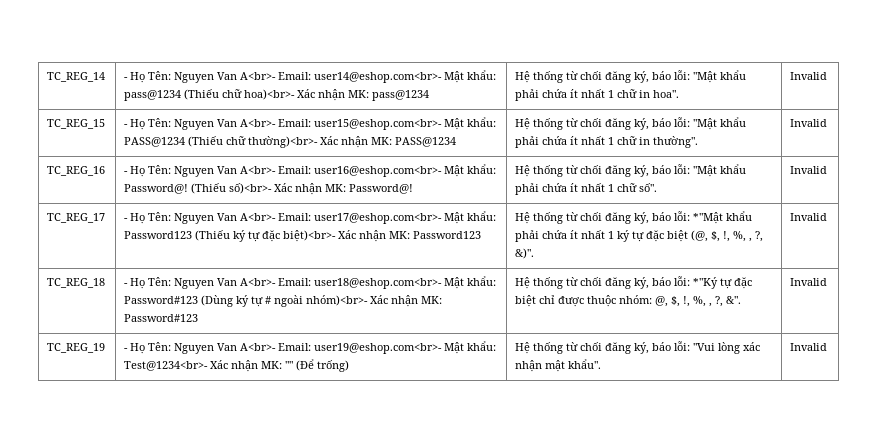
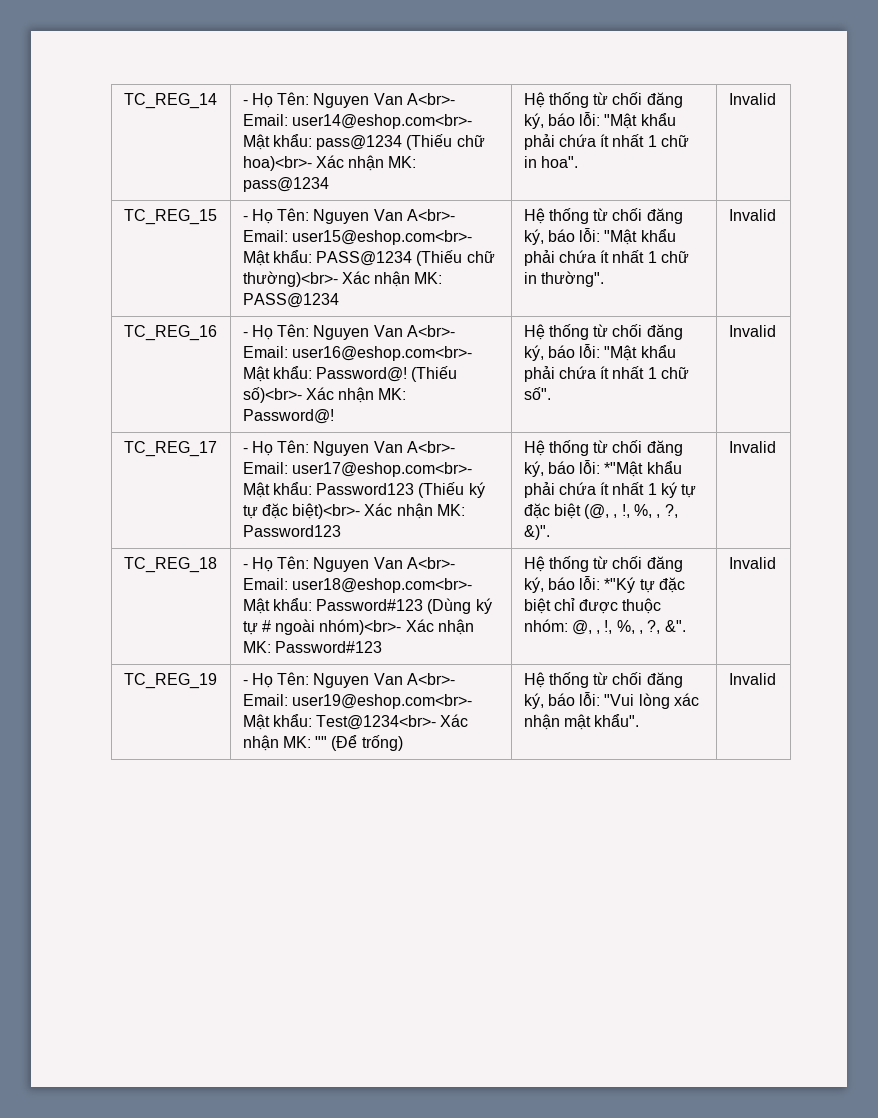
[711,231,721,242] $, -> [613,514,618,518] ,
[671,296,681,307] $, -> [596,630,601,634] ,

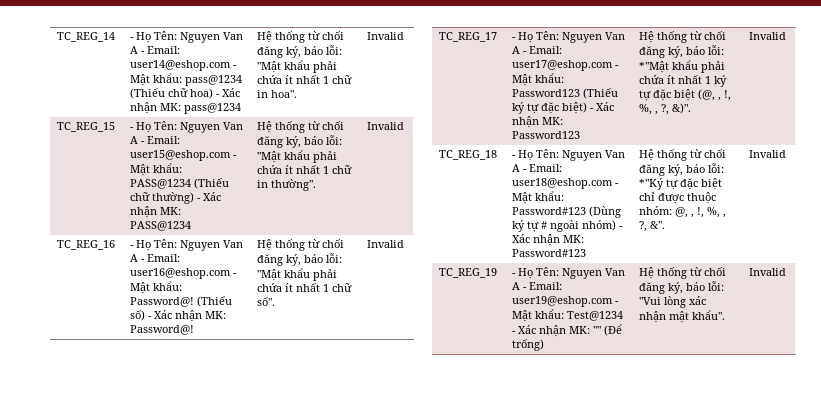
[407,93,456,105] [242,114,472,129] A<br>- Email: user14@eshop.com<br>- -> [130,46,181,54] [130,60,238,71] A - Email: user14@eshop.com -
[242,156,312,171] hoa)<br>- -> [190,88,221,99] hoa) -
[407,209,456,221] [242,230,472,245] A<br>- Email: user15@eshop.com<br>- -> [130,136,181,144] [130,150,238,161] A - Email: user15@eshop.com -
[242,271,338,287] thường)<br>- -> [152,192,202,204] thường) -
[407,325,456,337] [242,346,472,361] A<br>- Email: user16@eshop.com<br>- -> [130,254,181,262] [130,268,238,279] A - Email: user16@eshop.com -
[242,387,302,403] số)<br>- -> [130,310,153,321] số) -
[407,441,456,453] [242,462,472,477] A<br>- Email: user17@eshop.com<br>- -> [512,46,563,54] [512,60,620,71] A - Email: user17@eshop.com -
[292,503,361,519] biệt)<br>- -> [562,102,595,114] biệt) -
[407,557,456,569] [242,578,472,593] A<br>- Email: user18@eshop.com<br>- -> [512,164,563,172] [512,178,620,189] A - Email: user18@eshop.com -
[319,619,402,635] nhóm)<br>- -> [582,220,624,231] nhóm) -
[407,673,456,685] [242,694,472,709] [242,714,437,730] A<br>- Email: user19@eshop.com<br>- Mật khẩu: Test@1234<br>- -> [512,282,563,290] [512,296,620,307] [512,309,624,322] [512,331,517,334] A - Email: user19@eshop.com - Mật khẩu: Test@1234 -

